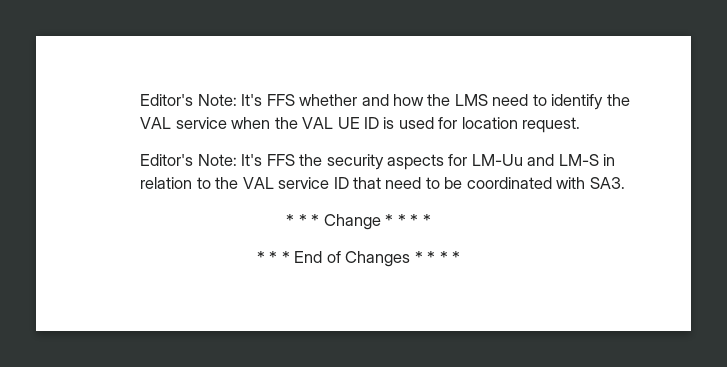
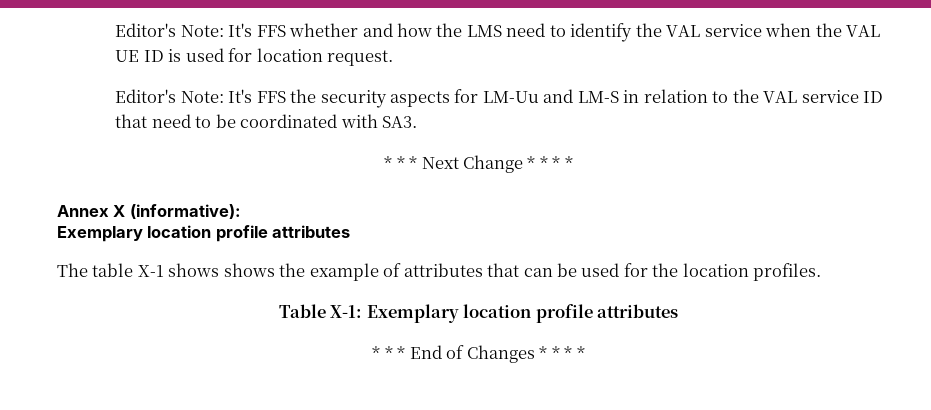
(320, 220) none -> [421,157,459,169] Next
(431, 220) none -> [57,204,241,219] [57,225,351,242] [57,263,822,281] [278,304,679,323] // Annex X (informative): // Exemplary location profile attributes // The table X-1 shows shows the example of attributes that can be used for the location profiles. // Table X-1: Exemplary location profile attributes

